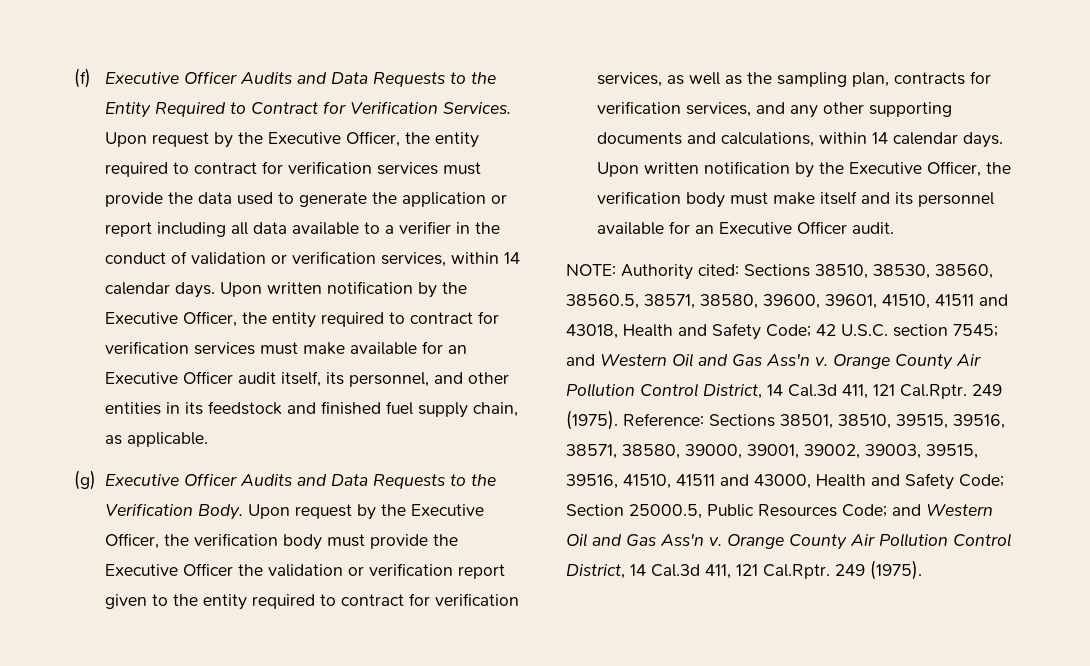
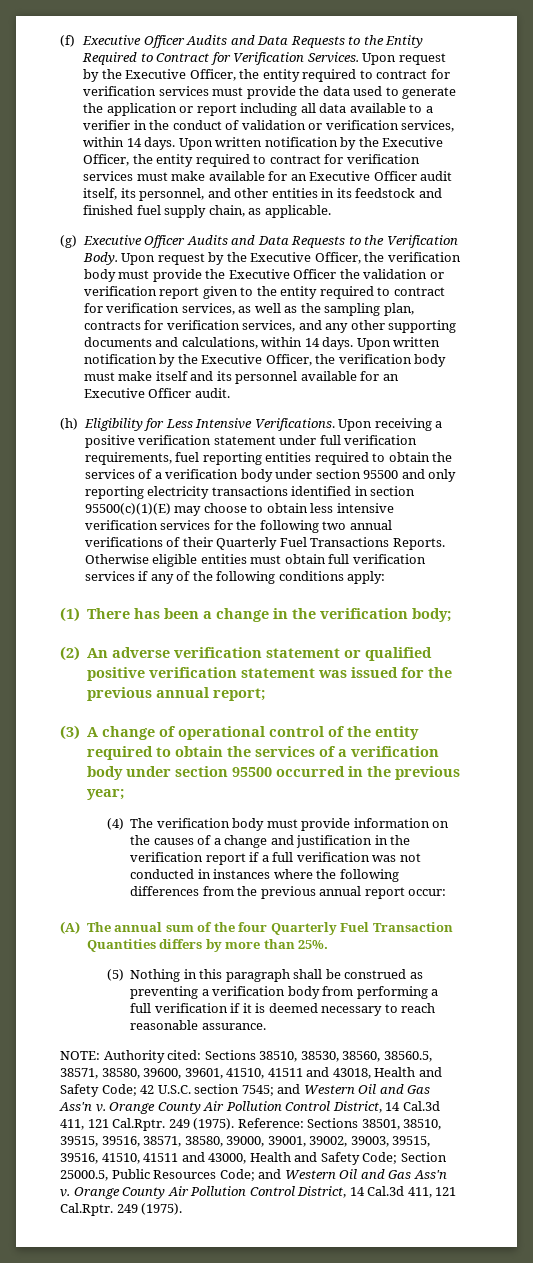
[105,282,171,295] calendar -> (142, 142) none
[893,132,959,145] calendar -> (320, 342) none
(895, 228) none -> [60,418,443,431] [84,435,418,448] [84,452,453,465] [84,469,457,482] [84,486,416,499] [84,503,394,516] [84,520,392,533] [84,537,445,550] [84,554,426,567] [84,571,386,584] [60,607,451,622] [60,646,432,661] [86,667,452,681] [86,687,265,701] [60,725,419,740] [86,746,439,760] [86,766,460,780] [86,789,124,800] [106,818,450,831] [130,835,411,848] [130,852,421,865] [130,869,399,882] [130,886,447,899] [60,921,453,935] [86,939,329,952] [106,969,423,982] [130,986,439,999] [130,1003,436,1016] [130,1020,266,1030] // (h) Eligibility for Less Intensive Verifications. Upon receiving a positive verification statement under full verification requirements, fuel reporting entities required to obtain the services of a verification body under section 95500 and only reporting electricity transactions identified in section 95500(c)(1)(E) may choose to obtain less intensive verification services for the following two annual verifications of their Quarterly Fuel Transactions Reports. Otherwise eligible entities must obtain full verification services if any of the following conditions apply: // (1) There has been a change in the verification body; // (2) An adverse verification statement or qualified positive verification statement was issued for the previous annual report; // (3) A change of operational control of the entity required to obtain the services of a verification body under section 95500 occurred in the previous year; // (4) The verification body must provide information on the causes of a change and justification in the verification report if a full verification was not conducted in instances where the following differences from the previous annual report occur: // (A) The annual sum of the four Quarterly Fuel Transaction Quantities differs by more than 25%. // (5) Nothing in this paragraph shall be construed as preventing a verification body from performing a full verification if it is deemed necessary to reach reasonable assurance.

